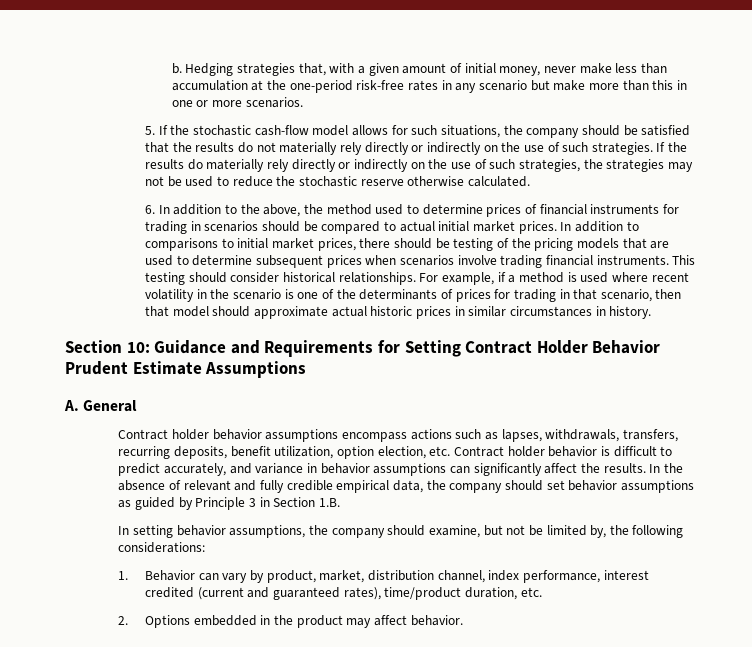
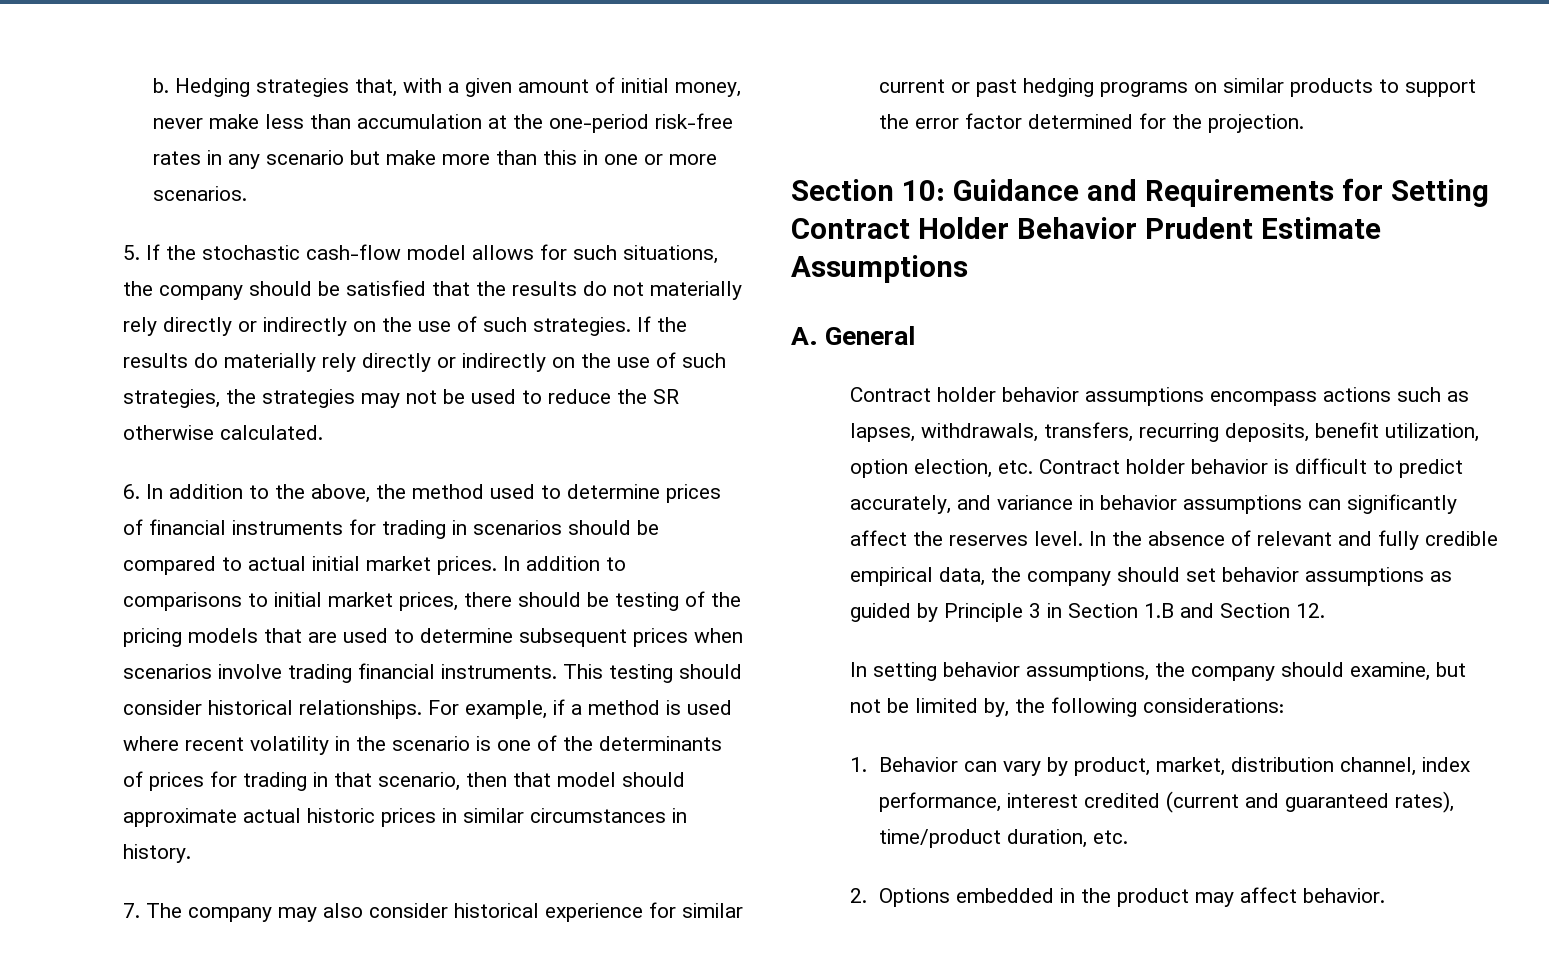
[298,176,404,187] stochastic reserve -> [653,389,680,404] SR
(652, 312) none -> [123,902,744,922] [879,78,1477,97] [879,113,1305,133] // 7. The company may also consider historical experience for similar current or past hedging programs on similar products to support the error factor determined for the projection.
[603,463,646,473] results. -> [948,531,1083,546] reserves level.
[318,498,340,507] 1.B. -> [1143,603,1325,618] 1.B and Section 12.

